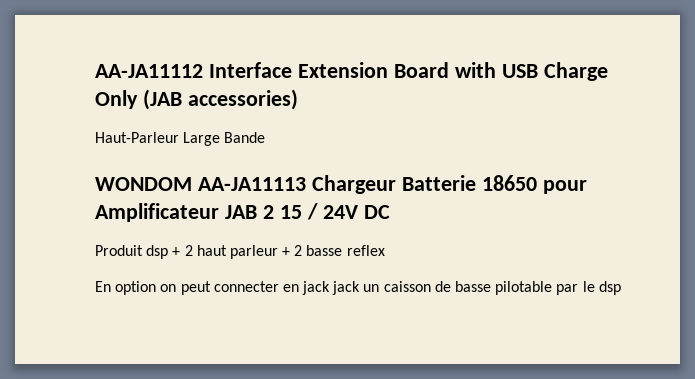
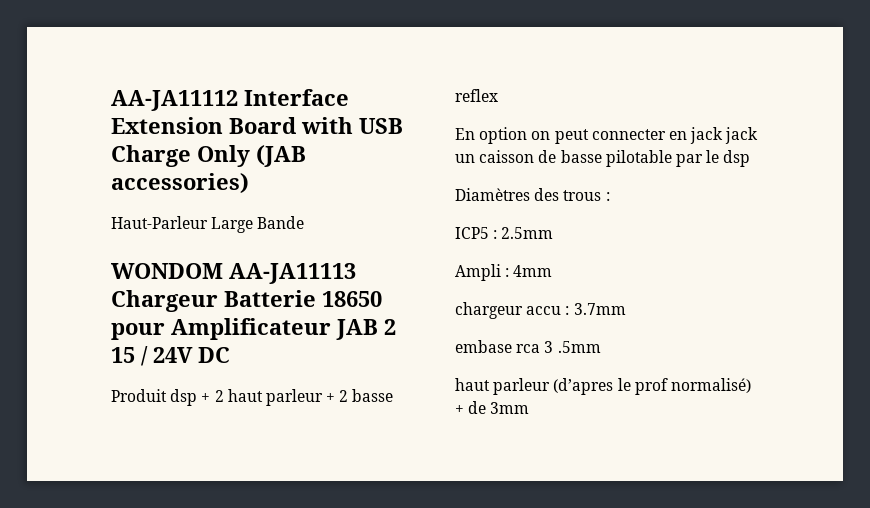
(621, 288) none -> [455,188,610,201] [455,227,554,239] [455,264,553,281] [455,302,626,319] [455,340,601,353] [455,378,751,395] [455,401,530,414] // Diamètres des trous : // ICP5 : 2.5mm // Ampli : 4mm // chargeur accu : 3.7mm // embase rca 3 .5mm // haut parleur (d’apres le prof normalisé) + de 3mm

